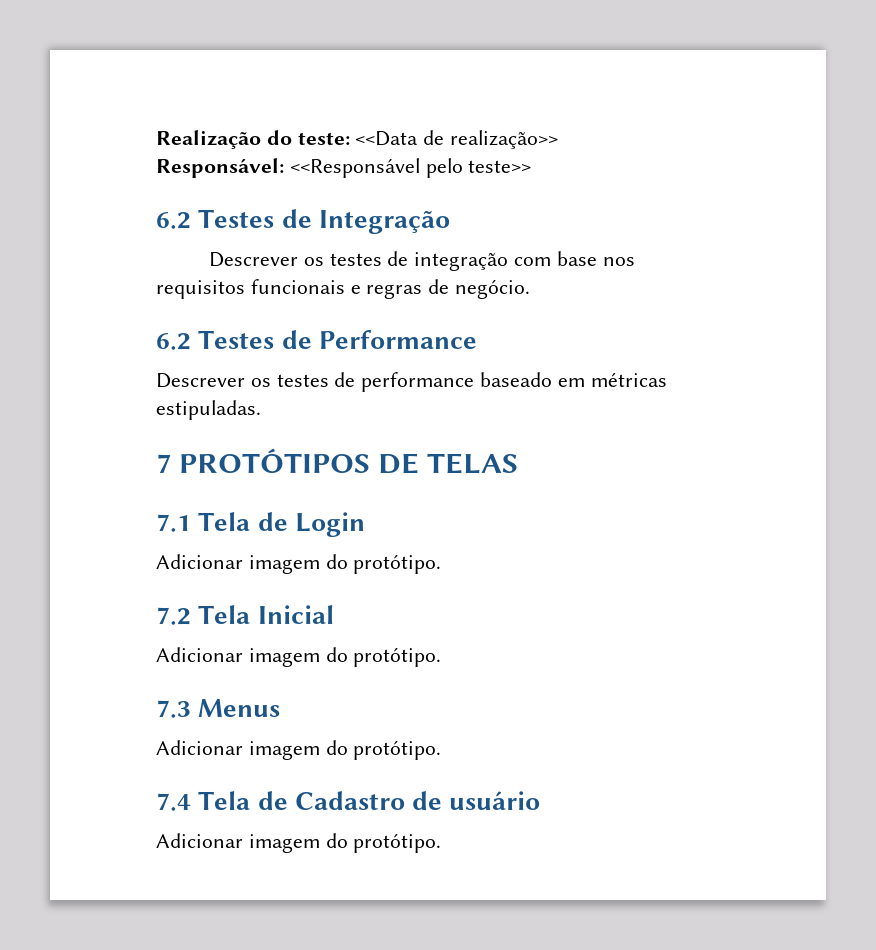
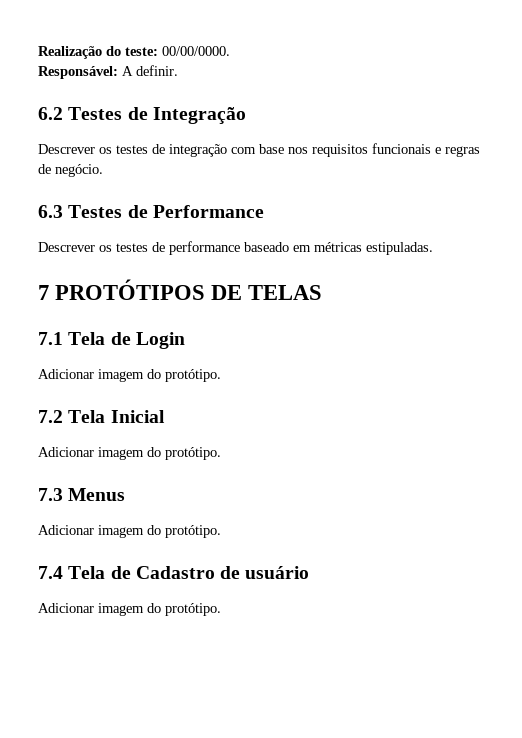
[355,130,559,149] [156,158,532,178] <<Data de realização>> // Responsável: <<Responsável pelo teste>> -> [162,46,230,56] [38,65,178,79] 00/00/0000. // Responsável: A definir.
[156,333,191,350] 6.2 -> [38,205,63,218] 6.3

